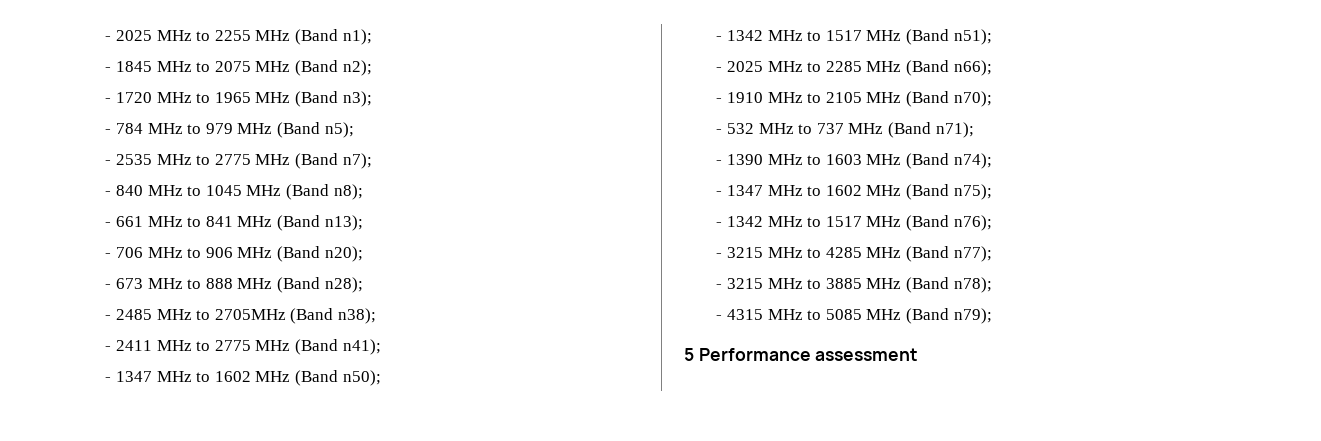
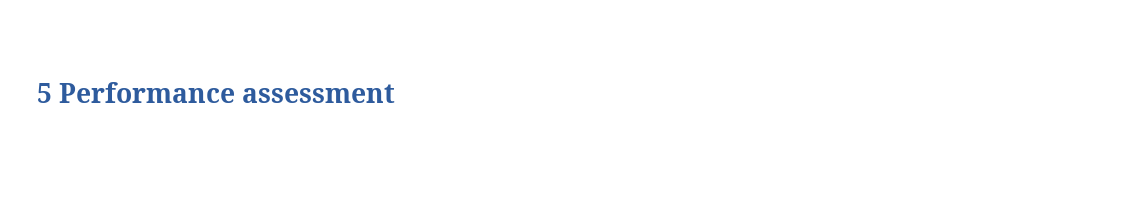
[105,29,372,45] [105,60,372,76] [105,91,372,107] [105,122,354,138] [105,153,372,169] [105,184,363,200] [105,215,363,231] [105,246,363,262] [105,277,363,293] [105,308,376,324] [105,339,381,355] [105,370,381,386] [716,29,992,45] [716,60,992,76] [716,91,992,107] [716,122,974,138] [716,153,992,169] [716,184,992,200] [716,215,992,231] [716,246,992,262] [716,277,992,293] [716,308,992,324] - 2025 MHz to 2255 MHz (Band n1); // - 1845 MHz to 2075 MHz (Band n2); // - 1720 MHz to 1965 MHz (Band n3); // - 784 MHz to 979 MHz (Band n5); // - 2535 MHz to 2775 MHz (Band n7); // - 840 MHz to 1045 MHz (Band n8); // - 661 MHz to 841 MHz (Band n13); // - 706 MHz to 906 MHz (Band n20); // - 673 MHz to 888 MHz (Band n28); // - 2485 MHz to 2705MHz (Band n38); // - 2411 MHz to 2775 MHz (Band n41); // - 1347 MHz to 1602 MHz (Band n50); // - 1342 MHz to 1517 MHz (Band n51); // - 2025 MHz to 2285 MHz (Band n66); // - 1910 MHz to 2105 MHz (Band n70); // - 532 MHz to 737 MHz (Band n71); // - 1390 MHz to 1603 MHz (Band n74); // - 1347 MHz to 1602 MHz (Band n75); // - 1342 MHz to 1517 MHz (Band n76); // - 3215 MHz to 4285 MHz (Band n77); // - 3215 MHz to 3885 MHz (Band n78); // - 4315 MHz to 5085 MHz (Band n79); // -> (37, 93) none

